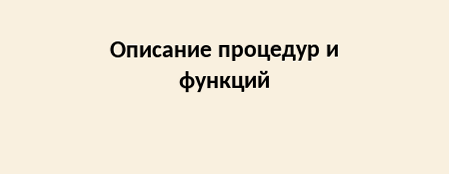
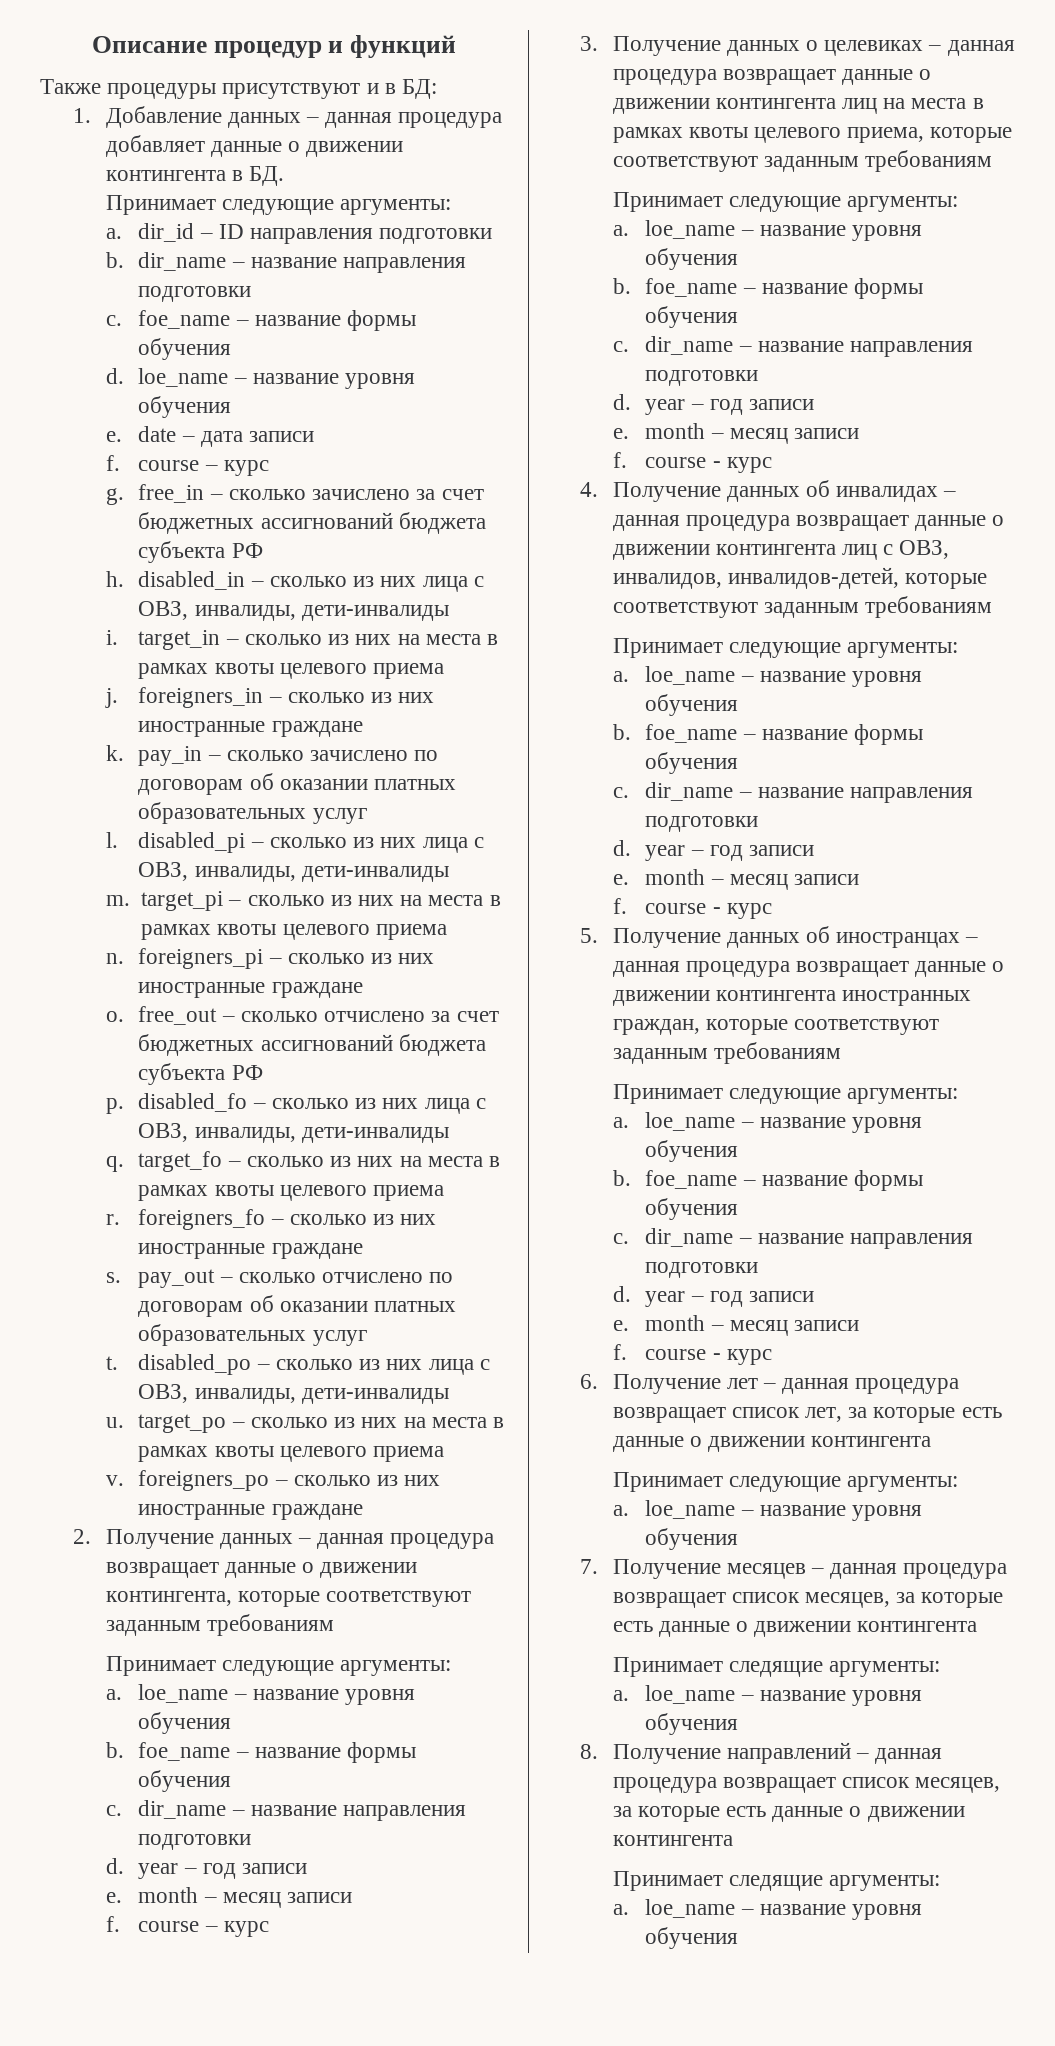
(271, 81) none -> [40,79,438,99] [72,106,503,128] [105,135,404,157] [105,166,285,186] [105,195,452,215] [105,223,493,244] [105,252,467,273] [138,286,252,302] [105,310,417,331] [138,338,232,360] [105,368,416,389] [138,396,232,418] [105,426,315,447] [105,455,269,476] [105,484,484,505] [138,512,486,534] [138,541,263,563] [105,571,484,592] [138,601,449,621] [105,630,498,650] [138,663,445,679] [104,687,435,708] [138,721,363,737] [105,745,439,766] [138,773,457,795] [138,802,367,824] [105,832,484,853] [138,862,449,882] [105,891,501,911] [141,924,447,940] [105,948,435,969] [138,982,363,998] [105,1006,499,1025] [138,1034,486,1056] [138,1063,263,1085] [105,1093,486,1114] [138,1123,449,1143] [105,1151,500,1172] [138,1185,445,1201] [105,1209,437,1230] [138,1243,363,1259] [105,1269,454,1288] [138,1295,457,1317] [138,1324,367,1346] [105,1354,490,1375] [138,1384,449,1404] [105,1414,504,1433] [138,1446,445,1462] [105,1470,441,1491] [138,1504,363,1520] [72,1529,495,1549] [105,1562,418,1578] [105,1591,472,1607] [105,1614,334,1636] [105,1656,452,1676] [105,1684,416,1705] [138,1712,232,1734] [105,1742,417,1763] [138,1770,232,1792] [105,1800,467,1821] [138,1834,252,1850] [105,1858,308,1879] [105,1887,353,1908] [105,1916,269,1937] [579,36,1015,56] [612,69,932,85] [612,98,984,114] [612,127,1013,143] [612,150,993,172] [612,192,959,212] [612,220,923,241] [645,248,739,270] [612,278,924,299] [645,306,739,328] [612,336,974,357] [645,370,759,386] [612,394,815,415] [612,423,860,444] [612,452,772,473] [579,480,957,502] [612,515,1005,531] [612,540,950,560] [612,567,988,589] [612,596,993,618] [612,638,959,658] [612,666,923,687] [645,694,739,716] [612,724,924,745] [645,752,739,774] [612,782,974,803] [645,816,759,832] [612,840,815,861] [612,869,860,890] [612,898,772,919] [579,926,979,948] [612,961,1005,977] [612,990,972,1006] [612,1019,940,1035] [612,1042,841,1064] [612,1084,959,1104] [612,1112,923,1133] [645,1140,739,1162] [612,1170,924,1191] [645,1198,739,1220] [612,1228,974,1249] [645,1262,759,1278] [612,1286,815,1307] [612,1315,860,1336] [612,1344,772,1365] [579,1374,960,1394] [612,1407,1002,1423] [612,1436,932,1452] [612,1472,959,1492] [612,1500,923,1521] [645,1528,739,1550] [579,1559,1008,1579] [612,1592,1004,1608] [612,1621,978,1637] [612,1657,941,1677] [612,1685,923,1706] [645,1713,739,1735] [579,1742,943,1764] [612,1777,1001,1793] [612,1806,965,1822] [612,1835,733,1846] [612,1871,941,1891] [612,1899,923,1920] [645,1927,739,1949] // Также процедуры присутствуют и в БД: // 1. Добавление данных – данная процедура добавляет данные о движении контингента в БД. // Принимает следующие аргументы: // a. dir_id – ID направления подготовки // b. dir_name – название направления подготовки // c. foe_name – название формы обучения // d. loe_name – название уровня обучения // e. date – дата записи // f. course – курс // g. free_in – сколько зачислено за счет бюджетных ассигнований бюджета субъекта РФ // h. disabled_in – сколько из них лица с ОВЗ, инвалиды, дети-инвалиды // i. target_in – сколько из них на места в рамках квоты целевого приема // j. foreigners_in – сколько из них иностранные граждане // k. pay_in – сколько зачислено по договорам об оказании платных образовательных услуг // l. disabled_pi – сколько из них лица с ОВЗ, инвалиды, дети-инвалиды // m. target_pi – сколько из них на места в рамках квоты целевого приема // n. foreigners_pi – сколько из них иностранные граждане // o. free_out – сколько отчислено за счет бюджетных ассигнований бюджета субъекта РФ // p. disabled_fo – сколько из них лица с ОВЗ, инвалиды, дети-инвалиды // q. target_fo – сколько из них на места в рамках квоты целевого приема // r. foreigners_fo – сколько из них иностранные граждане // s. pay_out – сколько отчислено по договорам об оказании платных образовательных услуг // t. disabled_po – сколько из них лица с ОВЗ, инвалиды, дети-инвалиды // u. target_po – сколько из них на места в рамках квоты целевого приема // v. foreigners_po – сколько из них иностранные граждане // 2. Получение данных – данная процедура возвращает данные о движении контингента, которые соответствуют заданным требованиям // Принимает следующие аргументы: // a. loe_name – название уровня обучения // b. foe_name – название формы обучения // c. dir_name – название направления подготовки // d. year – год записи // e. month – месяц записи // f. course – курс // 3. Получение данных о целевиках – данная процедура возвращает данные о движении контингента лиц на места в рамках квоты целевого приема, которые соответствуют заданным требованиям // Принимает следующие аргументы: // a. loe_name – название уровня обучения // b. foe_name – название формы обучения // c. dir_name – название направления подготовки // d. year – год записи // e. month – месяц записи // f. course - курс // 4. Получение данных об инвалидах – данная процедура возвращает данные о движении контингента лиц с ОВЗ, инвалидов, инвалидов-детей, которые соответствуют заданным требованиям // Принимает следующие аргументы: // a. loe_name – название уровня обучения // b. foe_name – название формы обучения // c. dir_name – название направления подготовки // d. year – год записи // e. month – месяц записи // f. course - курс // 5. Получение данных об иностранцах – данная процедура возвращает данные о движении контингента иностранных граждан, которые соответствуют заданным требованиям // Принимает следующие аргументы: // a. loe_name – название уровня обучения // b. foe_name – название формы обучения // c. dir_name – название направления подготовки // d. year – год записи // e. month – месяц записи // f. course - курс // 6. Получение лет – данная процедура возвращает список лет, за которые есть данные о движении контингента // Принимает следующие аргументы: // a. loe_name – название уровня обучения // 7. Получение месяцев – данная процедура возвращает список месяцев, за которые есть данные о движении контингента // Принимает следящие аргументы: // a. loe_name – название уровня обучения // 8. Получение направлений – данная процедура возвращает список месяцев, за которые есть данные о движении контингента // Принимает следящие аргументы: // a. loe_name – название уровня обучения

